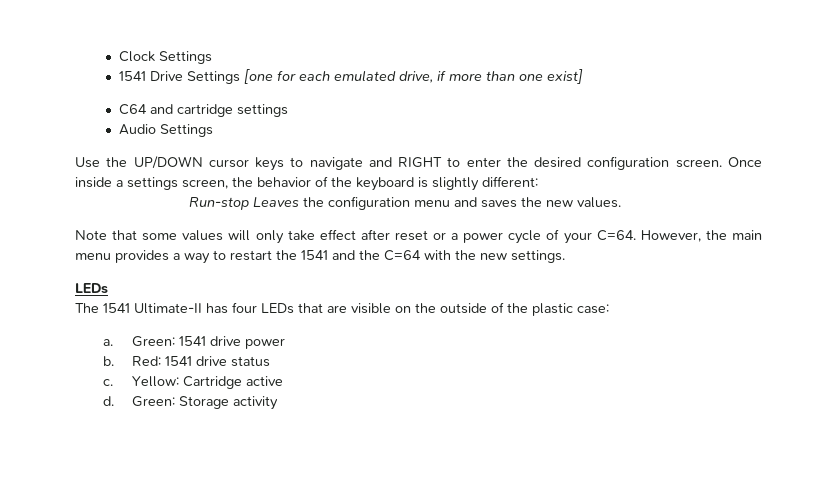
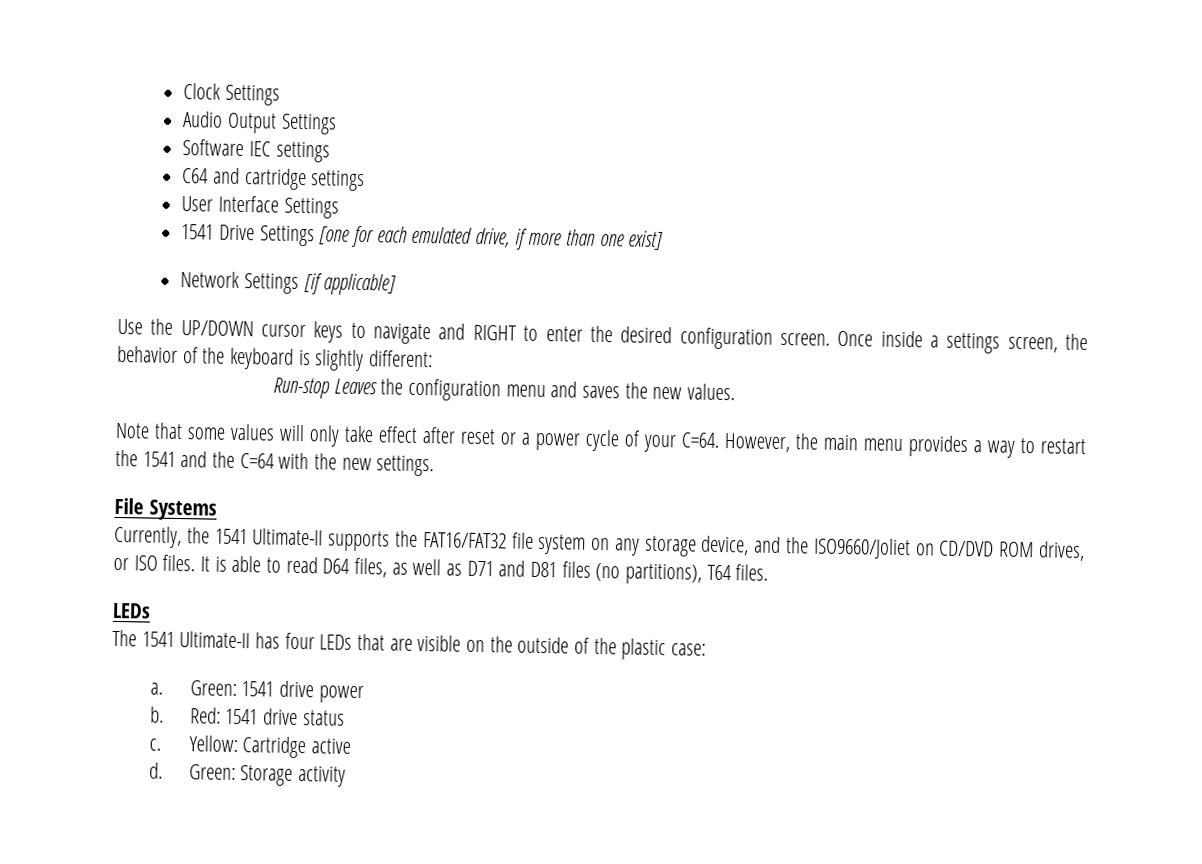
(213, 57) none -> [182,111,337,135] [182,139,330,163] [182,167,366,192] [181,195,339,219] // Audio Output Settings // Software IEC settings // C64 and cartridge settings // User Interface Settings
[119,104,289,117] [119,124,214,137] C64 and cartridge settings // Audio Settings -> [180,271,397,296] Network Settings [if applicable]
(565, 256) none -> [114,497,217,521] [114,525,1085,562] [113,554,769,585] // File Systems // Currently, the 1541 Ultimate-II supports the FAT16/FAT32 file system on any storage device, and the ISO9660/Joliet on CD/DVD ROM drives, or ISO files. It is able to read D64 files, as well as D71 and D81 files (no partitions), T64 files.

